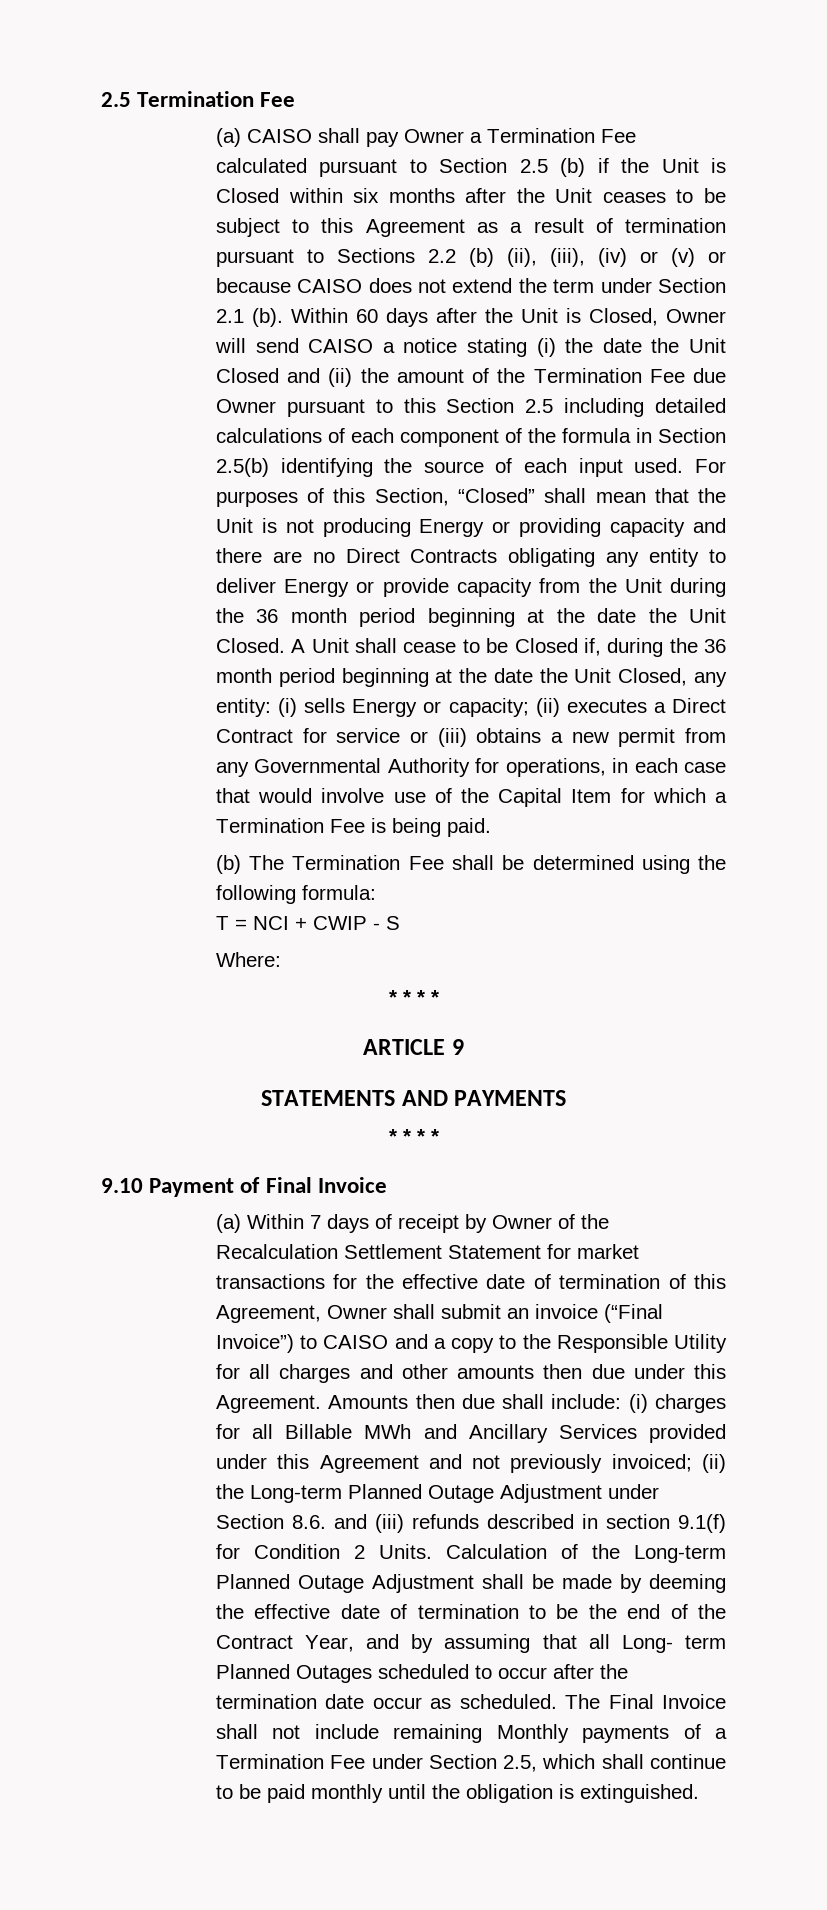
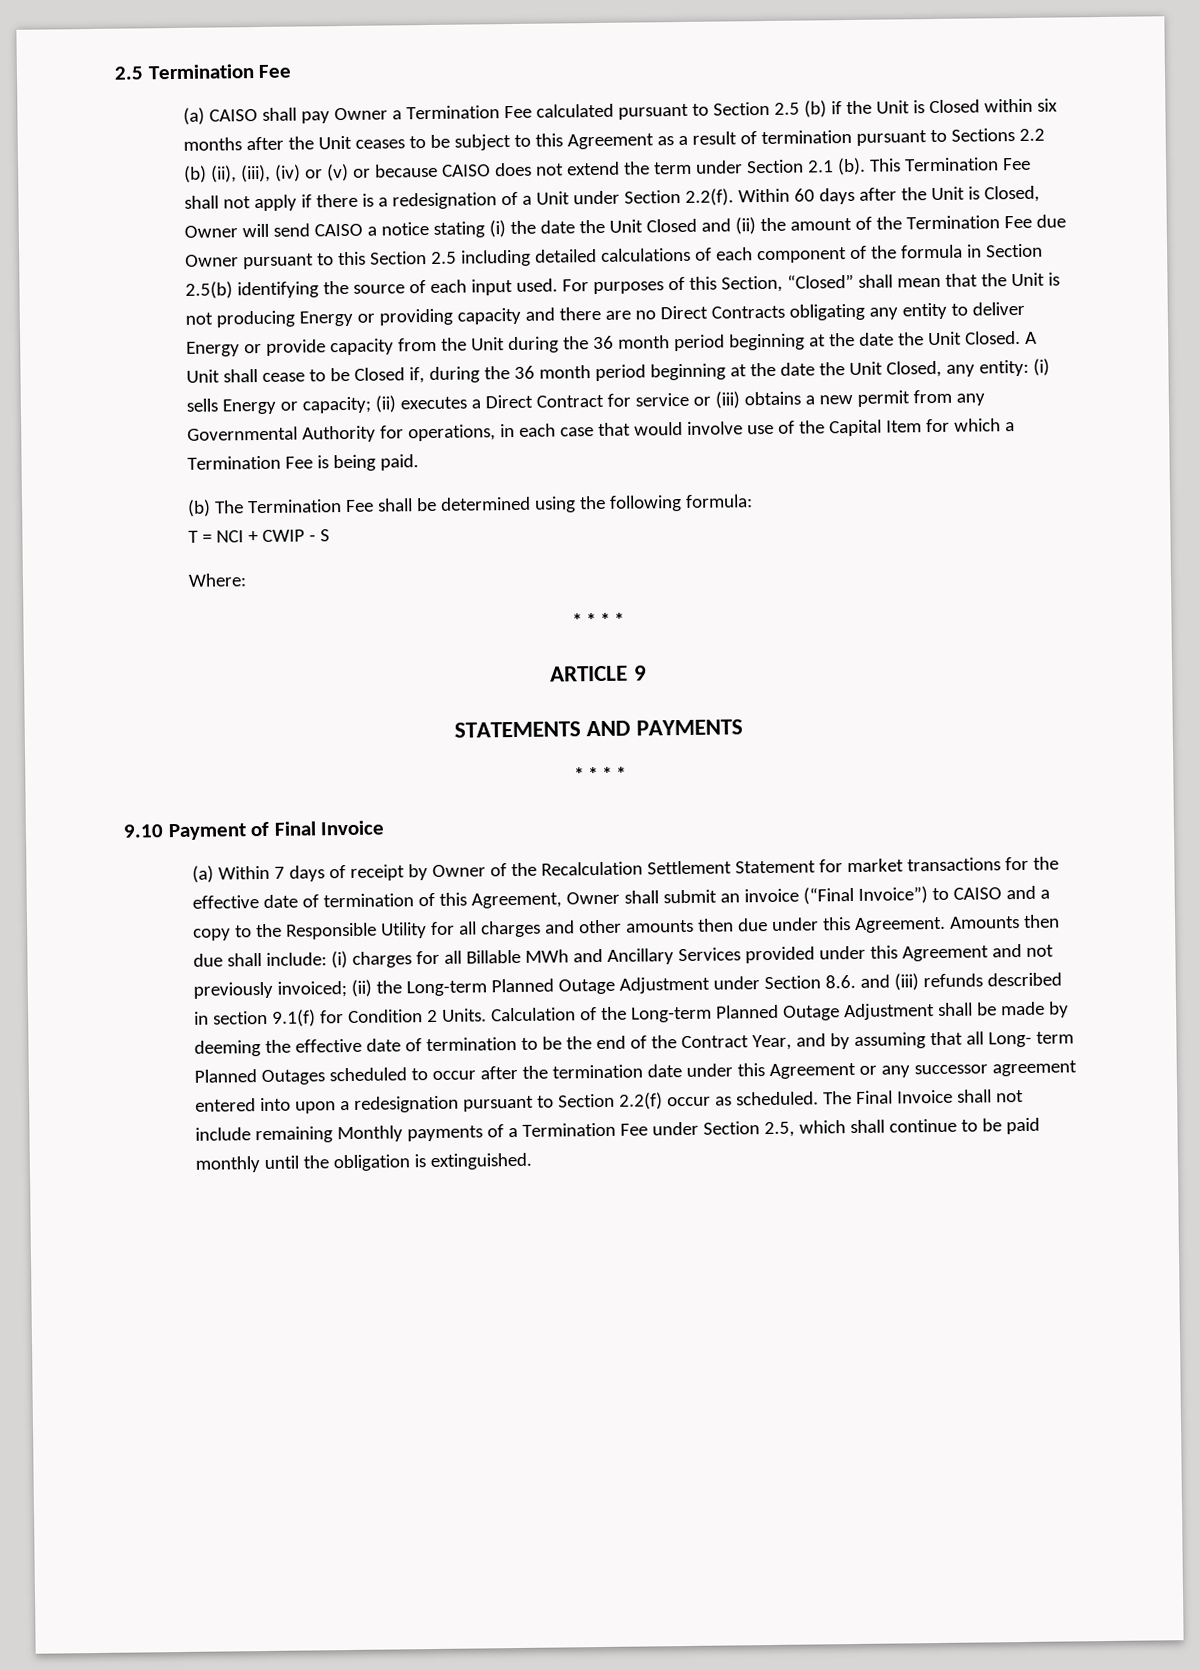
(283, 317) none -> [868,157,1031,172] [184,188,734,212] This Termination Fee shall not apply if there is a redesignation of a Unit under Section 2.2(f).
(365, 1701) none -> [685,1060,1077,1080] [195,1092,664,1114] under this Agreement or any successor agreement entered into upon a redesignation pursuant to Section 2.2(f)

